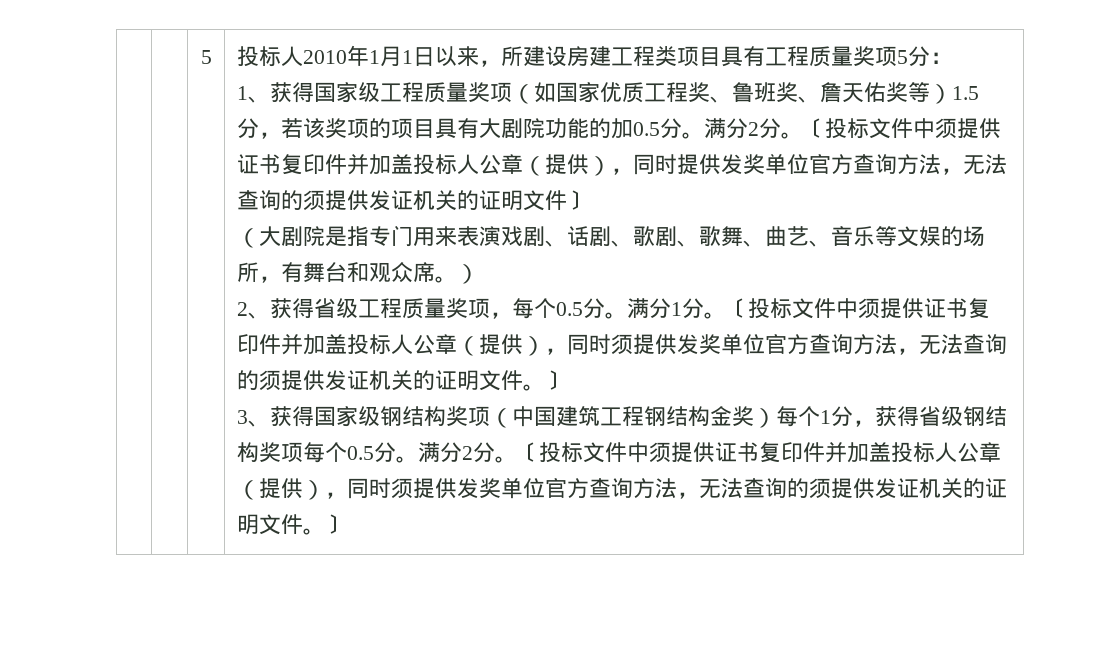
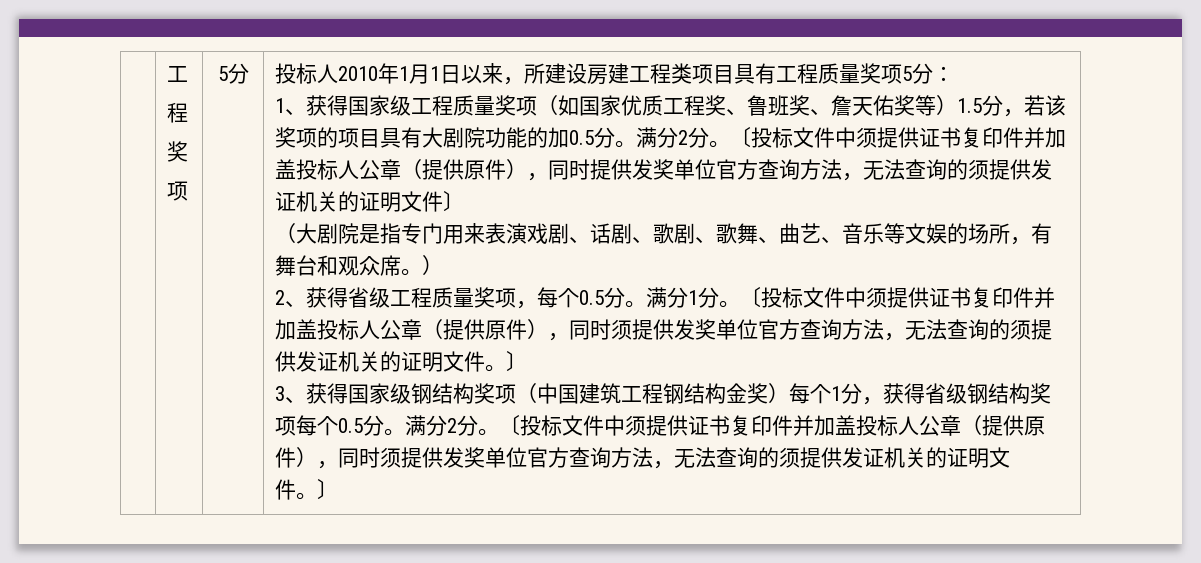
[200,50,212,64] | | 5 -> [167,66,189,82] [167,102,189,123] [167,141,189,162] [167,181,189,201] [217,63,249,84] | 工 // 程 // 奖 // 项 | 5分
(589, 164) none -> [464,159,507,180] 原件
(523, 344) none -> [485,319,528,340] 原件
(303, 488) none -> [1024,416,1046,436] [275,447,297,468] 原件

